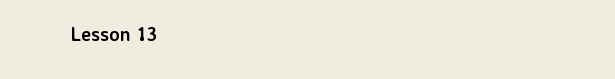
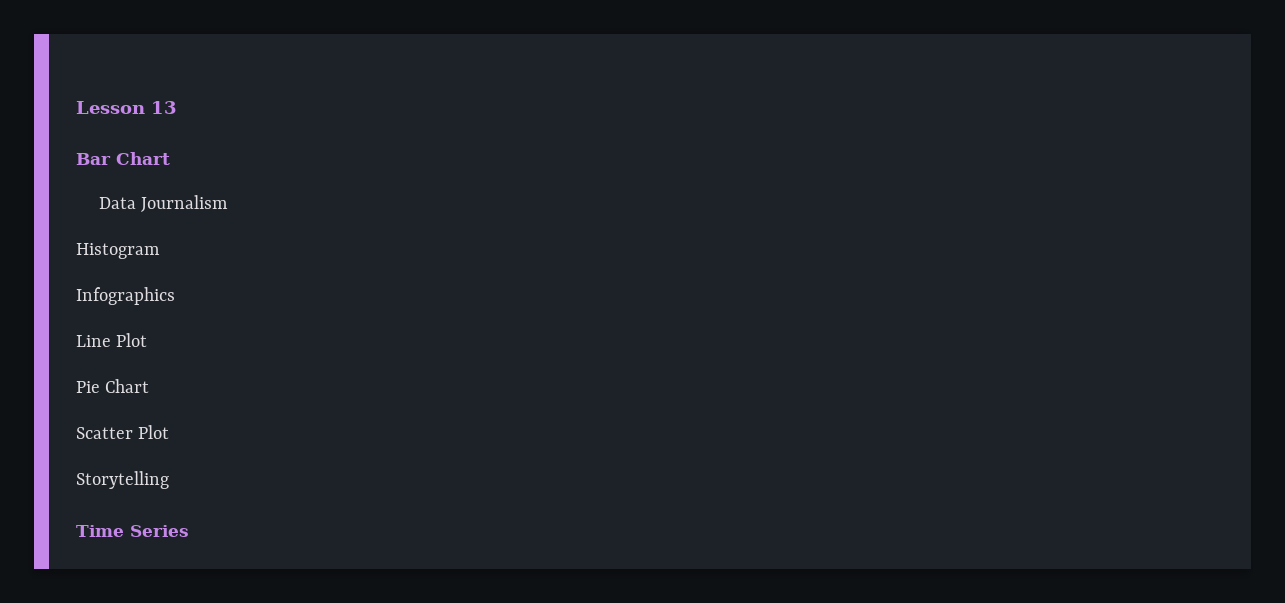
(157, 34) none -> [76,152,170,165] [99,195,229,212] [76,243,160,259] [76,287,175,305] [76,333,148,347] [76,379,150,393] [76,425,170,439] [76,471,169,489] [76,525,189,537] // Bar Chart // Data Journalism // Histogram // Infographics // Line Plot // Pie Chart // Scatter Plot // Storytelling // Time Series

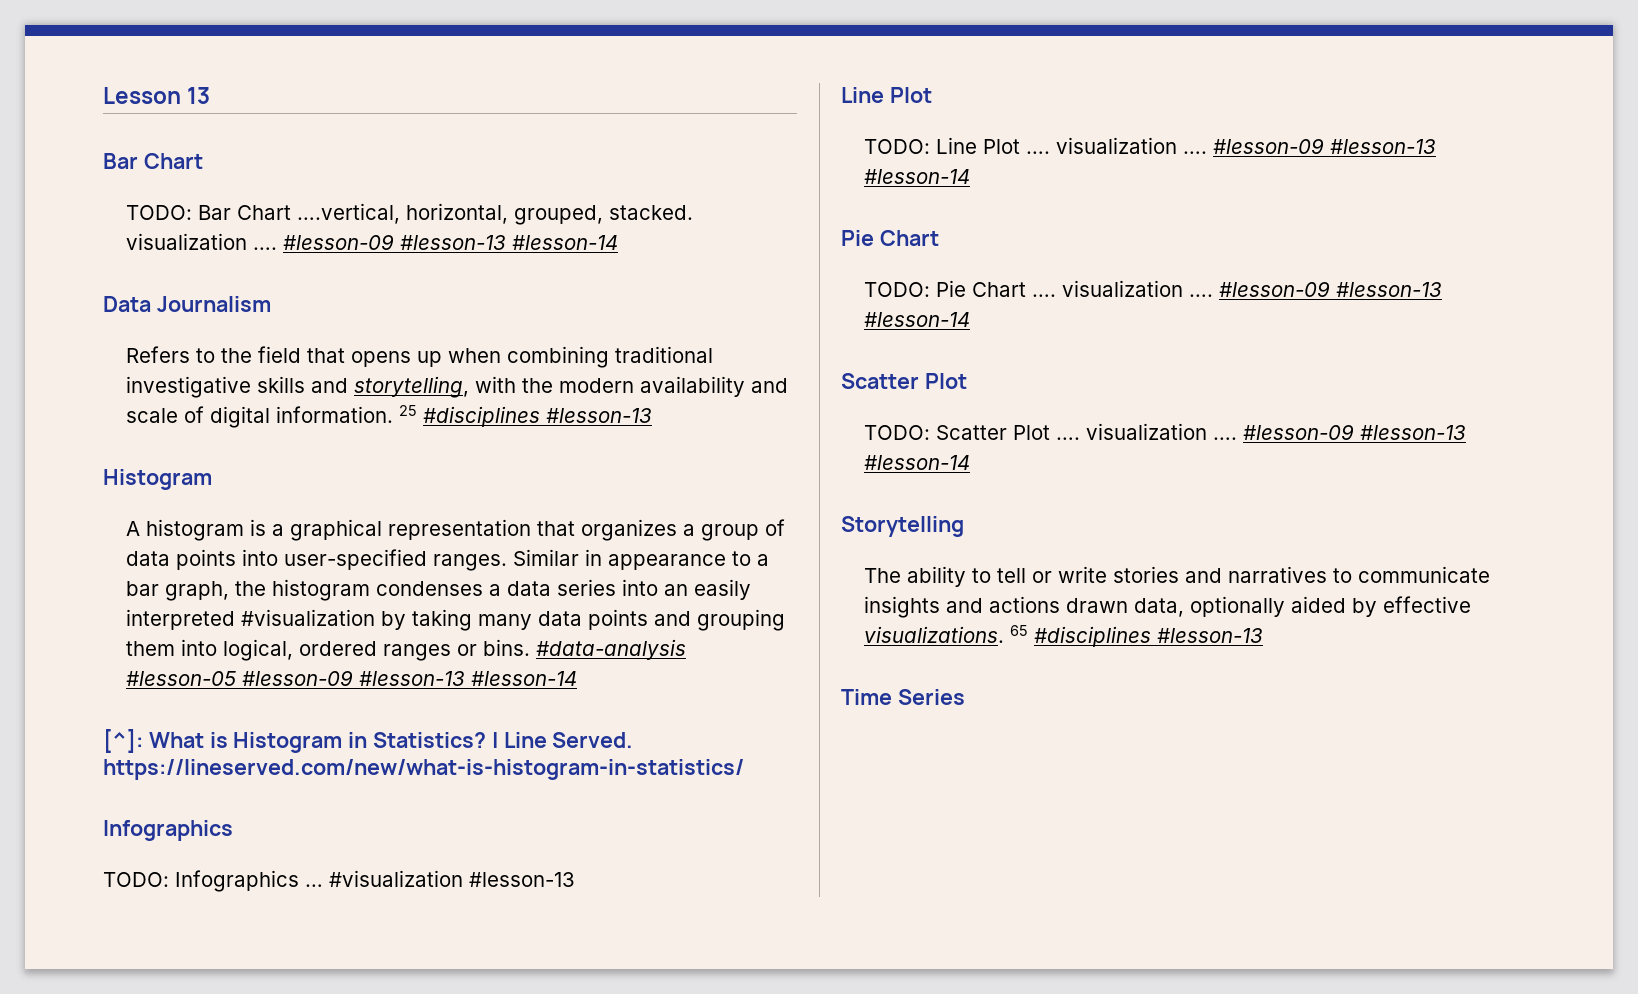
[99,195,229,212] [76,243,160,259] [76,287,175,305] [76,333,148,347] [76,379,150,393] [76,425,170,439] [76,471,169,489] Data Journalism // Histogram // Infographics // Line Plot // Pie Chart // Scatter Plot // Storytelling -> [125,203,693,225] [125,233,618,250] [103,296,271,312] [125,346,713,368] [125,376,788,398] [125,405,652,428] [103,469,212,490] [125,519,785,541] [125,549,769,571] [125,579,751,601] [125,609,785,631] [125,639,686,661] [125,670,577,686] [103,729,634,753] [103,759,744,780] [103,820,233,841] [103,870,575,892] [841,87,932,103] [863,137,1436,154] [863,169,970,184] [841,230,939,246] [863,280,1442,297] [863,312,970,327] [841,373,967,389] [863,423,1466,440] [863,455,970,470] [841,516,964,537] [863,566,1490,587] [863,596,1471,618] [863,625,1263,647] TODO: Bar Chart ….vertical, horizontal, grouped, stacked. visualization …. #lesson-09 #lesson-13 #lesson-14 // Data Journalism // Refers to the field that opens up when combining traditional investigative skills and storytelling, with the modern availability and scale of digital information. 25 #disciplines #lesson-13 // Histogram // A histogram is a graphical representation that organizes a group of data points into user-specified ranges. Similar in appearance to a bar graph, the histogram condenses a data series into an easily interpreted #visualization by taking many data points and grouping them into logical, ordered ranges or bins. #data-analysis #lesson-05 #lesson-09 #lesson-13 #lesson-14 // [^]: What is Histogram in Statistics? | Line Served. https://lineserved.com/new/what-is-histogram-in-statistics/ // Infographics // TODO: Infographics … #visualization #lesson-13 // Line Plot // TODO: Line Plot …. visualization …. #lesson-09 #lesson-13 #lesson-14 // Pie Chart // TODO: Pie Chart …. visualization …. #lesson-09 #lesson-13 #lesson-14 // Scatter Plot // TODO: Scatter Plot …. visualization …. #lesson-09 #lesson-13 #lesson-14 // Storytelling // The ability to tell or write stories and narratives to communicate insights and actions drawn data, optionally aided by effective visualizations. 65 #disciplines #lesson-13

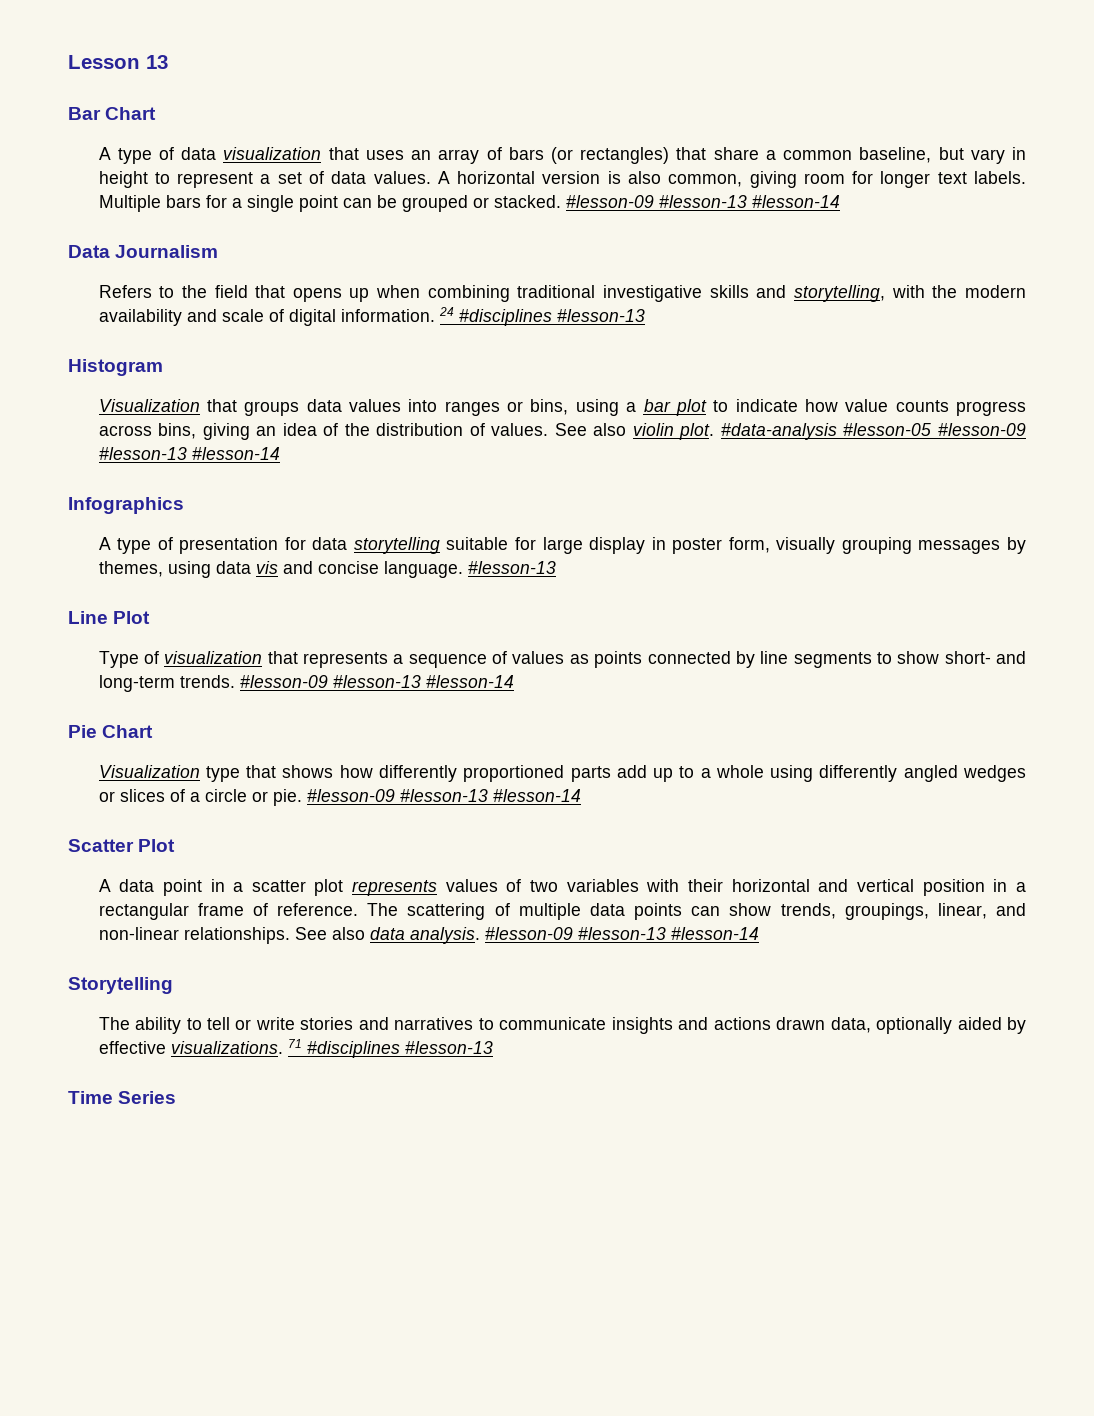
[125,203,693,225] [125,233,277,250] TODO: Bar Chart ….vertical, horizontal, grouped, stacked. visualization …. -> [98,147,1027,164] [98,171,1026,188] [98,195,561,212] A type of data visualization that uses an array of bars (or rectangles) that share a common baseline, but vary in height to represent a set of data values. A horizontal version is also common, giving room for longer text labels. Multiple bars for a single point can be grouped or stacked.
[398,405,417,416] 25 -> [438,307,454,316] 24
[125,519,785,541] [125,549,769,571] [125,579,751,601] [125,609,785,631] [125,639,530,661] A histogram is a graphical representation that organizes a group of data points into user-specified ranges. Similar in appearance to a bar graph, the histogram condenses a data series into an easily interpreted #visualization by taking many data points and grouping them into logical, ordered ranges or bins. -> [98,399,1026,416] [98,423,715,440] Visualization that groups data values into ranges or bins, using a bar plot to indicate how value counts progress across bins, giving an idea of the distribution of values. See also violin plot.
[103,729,634,753] [103,759,744,780] [103,820,233,841] [103,870,575,892] [841,87,932,103] [863,137,1207,154] [^]: What is Histogram in Statistics? | Line Served. https://lineserved.com/new/what-is-histogram-in-statistics/ // Infographics // TODO: Infographics … #visualization #lesson-13 // Line Plot // TODO: Line Plot …. visualization …. -> [68,497,184,514] [98,537,1026,554] [98,561,556,578] [68,611,151,624] [98,651,1026,668] [98,675,235,692] Infographics // A type of presentation for data storytelling suitable for large display in poster form, visually grouping messages by themes, using data vis and concise language. #lesson-13 // Line Plot // Type of visualization that represents a sequence of values as points connected by line segments to show short- and long-term trends.
[863,280,1213,297] TODO: Pie Chart …. visualization …. -> [98,765,1027,782] [98,789,302,806] Visualization type that shows how differently proportioned parts add up to a whole using differently angled wedges or slices of a circle or pie.
[863,423,1237,440] TODO: Scatter Plot …. visualization …. -> [98,879,1026,896] [98,903,1026,920] [98,927,480,944] A data point in a scatter plot represents values of two variables with their horizontal and vertical position in a rectangular frame of reference. The scattering of multiple data points can show trends, groupings, linear, and non-linear relationships. See also data analysis.
[1009,625,1028,636] 65 -> [287,1039,302,1048] 71

